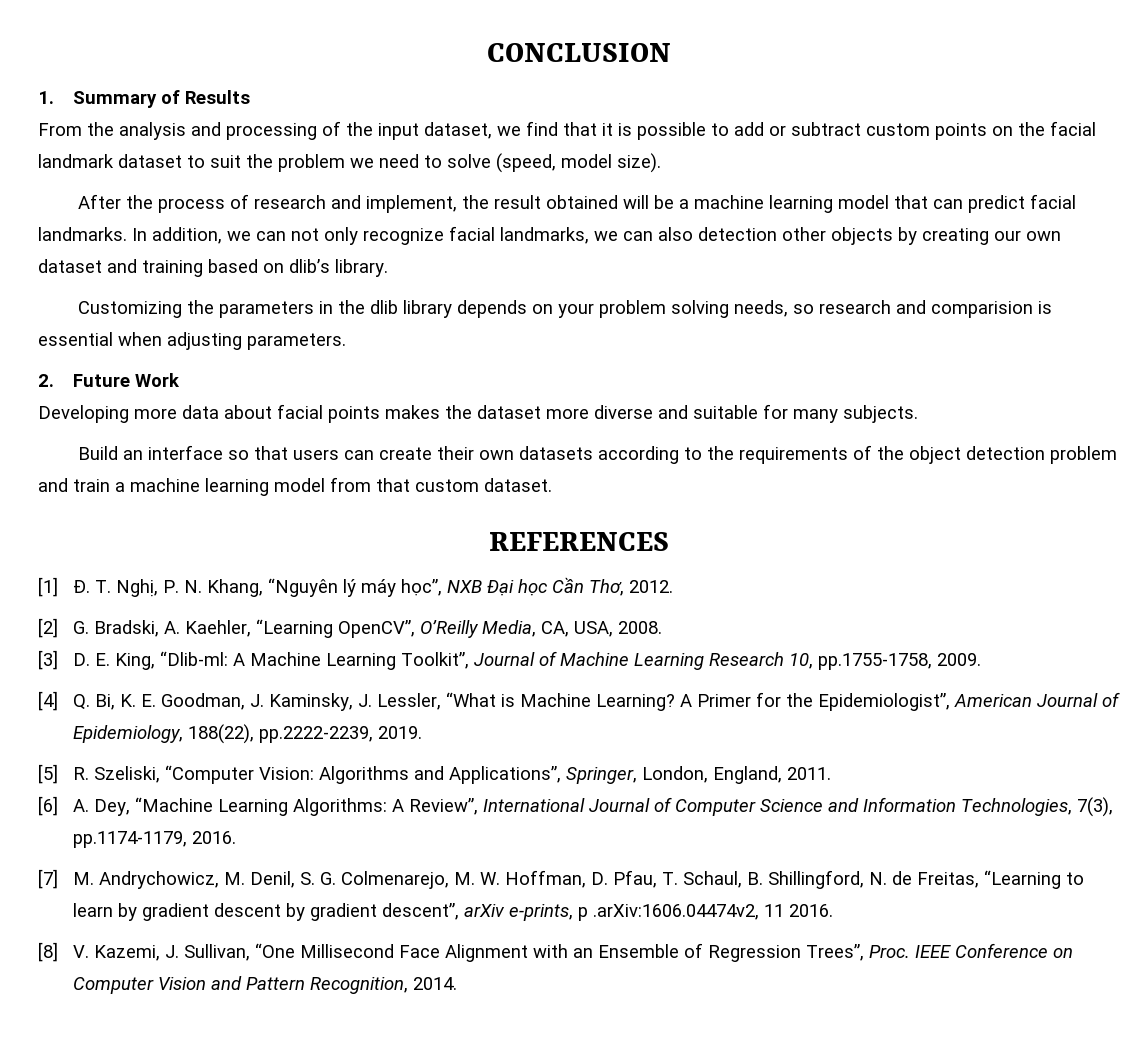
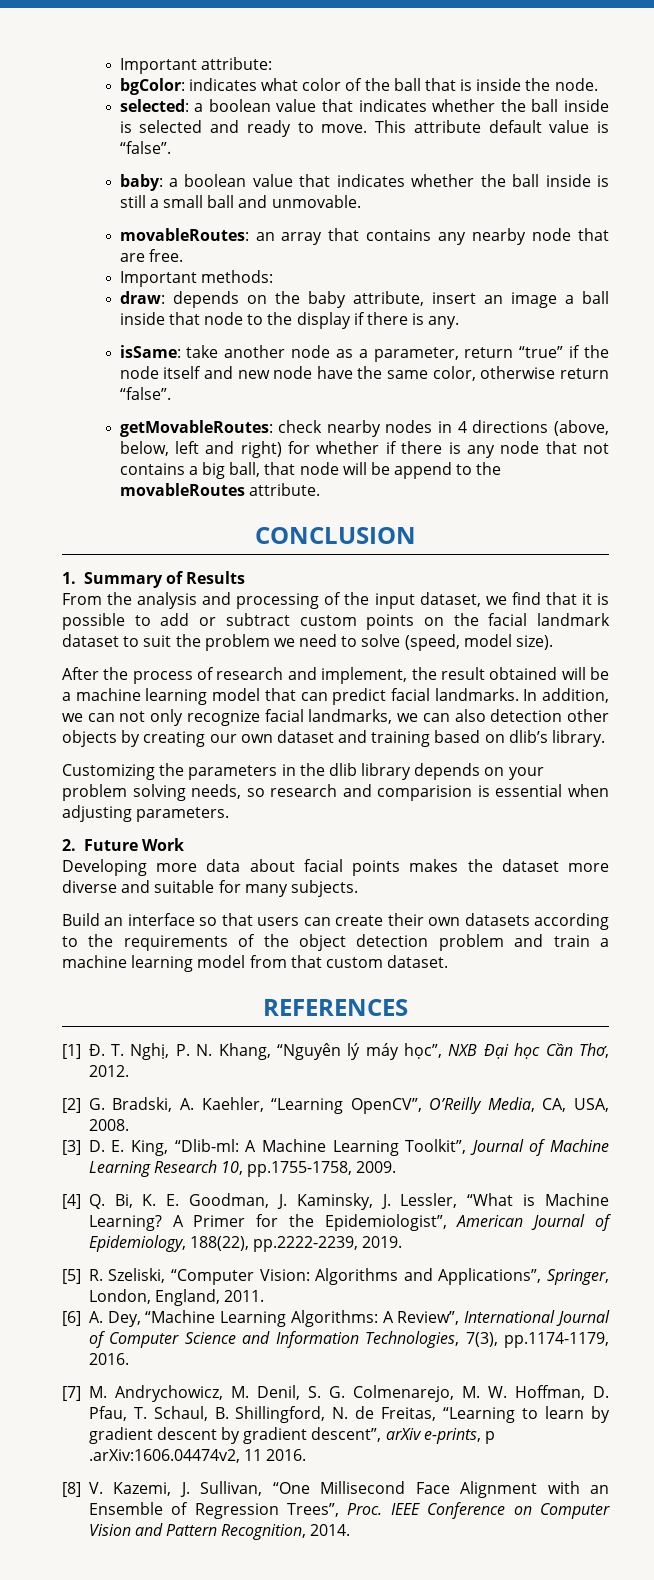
(486, 52) none -> [119,57,272,74] [119,78,598,95] [119,99,609,112] [119,120,610,137] [119,141,171,154] [119,174,610,191] [119,195,361,208] [119,228,609,245] [119,249,183,262] [119,270,273,287] [119,291,609,308] [119,312,460,329] [119,345,609,362] [119,366,609,381] [119,387,171,400] [119,420,609,437] [119,441,609,458] [119,462,502,479] [119,483,320,496] Important attribute: // bgColor: indicates what color of the ball that is inside the node. // selected: a boolean value that indicates whether the ball inside is selected and ready to move. This attribute default value is “false”. // baby: a boolean value that indicates whether the ball inside is still a small ball and unmovable. // movableRoutes: an array that contains any nearby node that are free. // Important methods: // draw: depends on the baby attribute, insert an image a ball inside that node to the display if there is any. // isSame: take another node as a parameter, return “true” if the node itself and new node have the same color, otherwise return “false”. // getMovableRoutes: check nearby nodes in 4 directions (above, below, left and right) for whether if there is any node that not contains a big ball, that node will be append to the movableRoutes attribute. //

